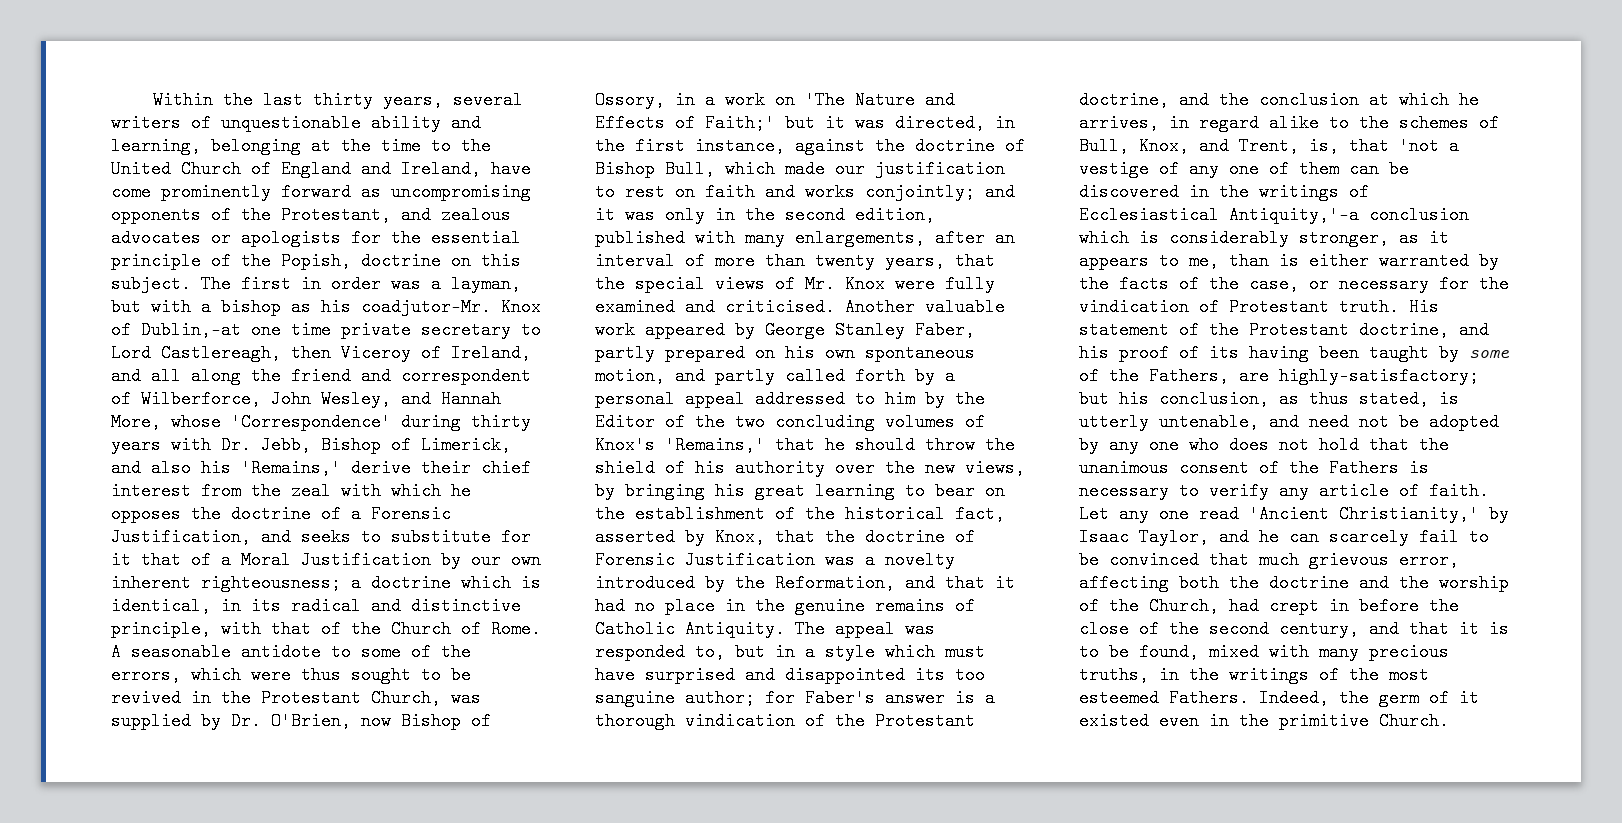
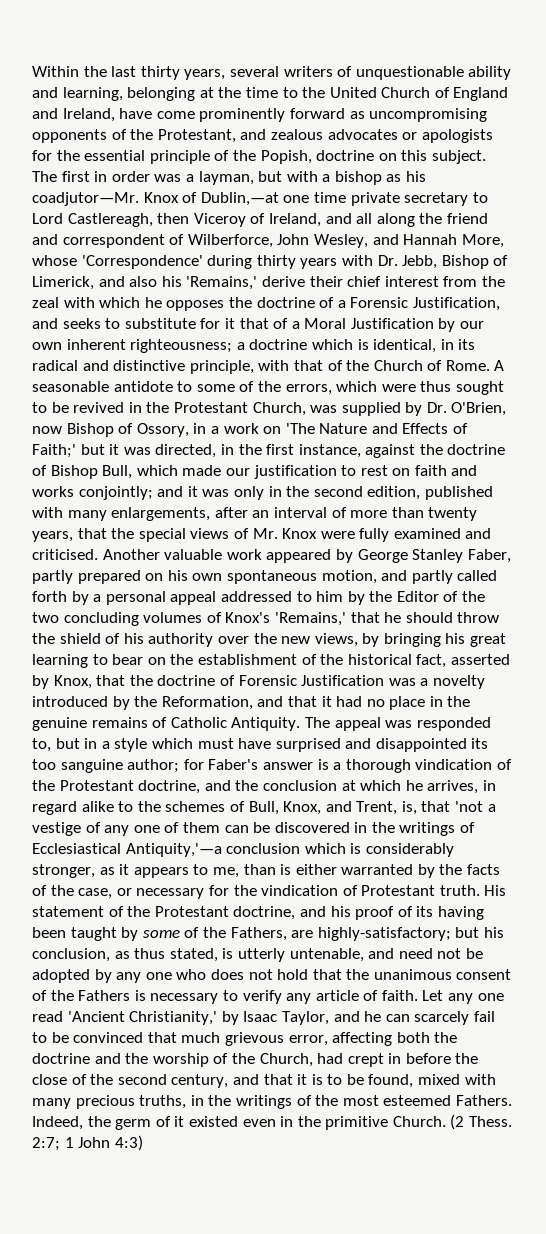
(1449, 721) none -> [450,1114,513,1130] [32,1135,143,1151] (2 Thess. 2:7; 1 John 4:3)

